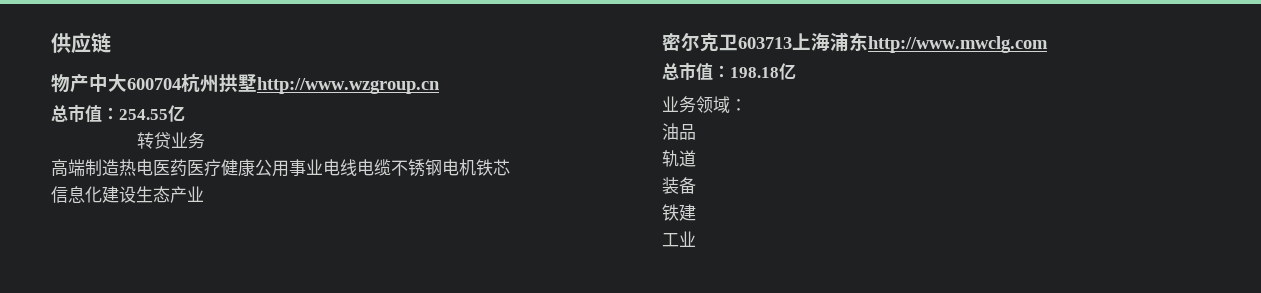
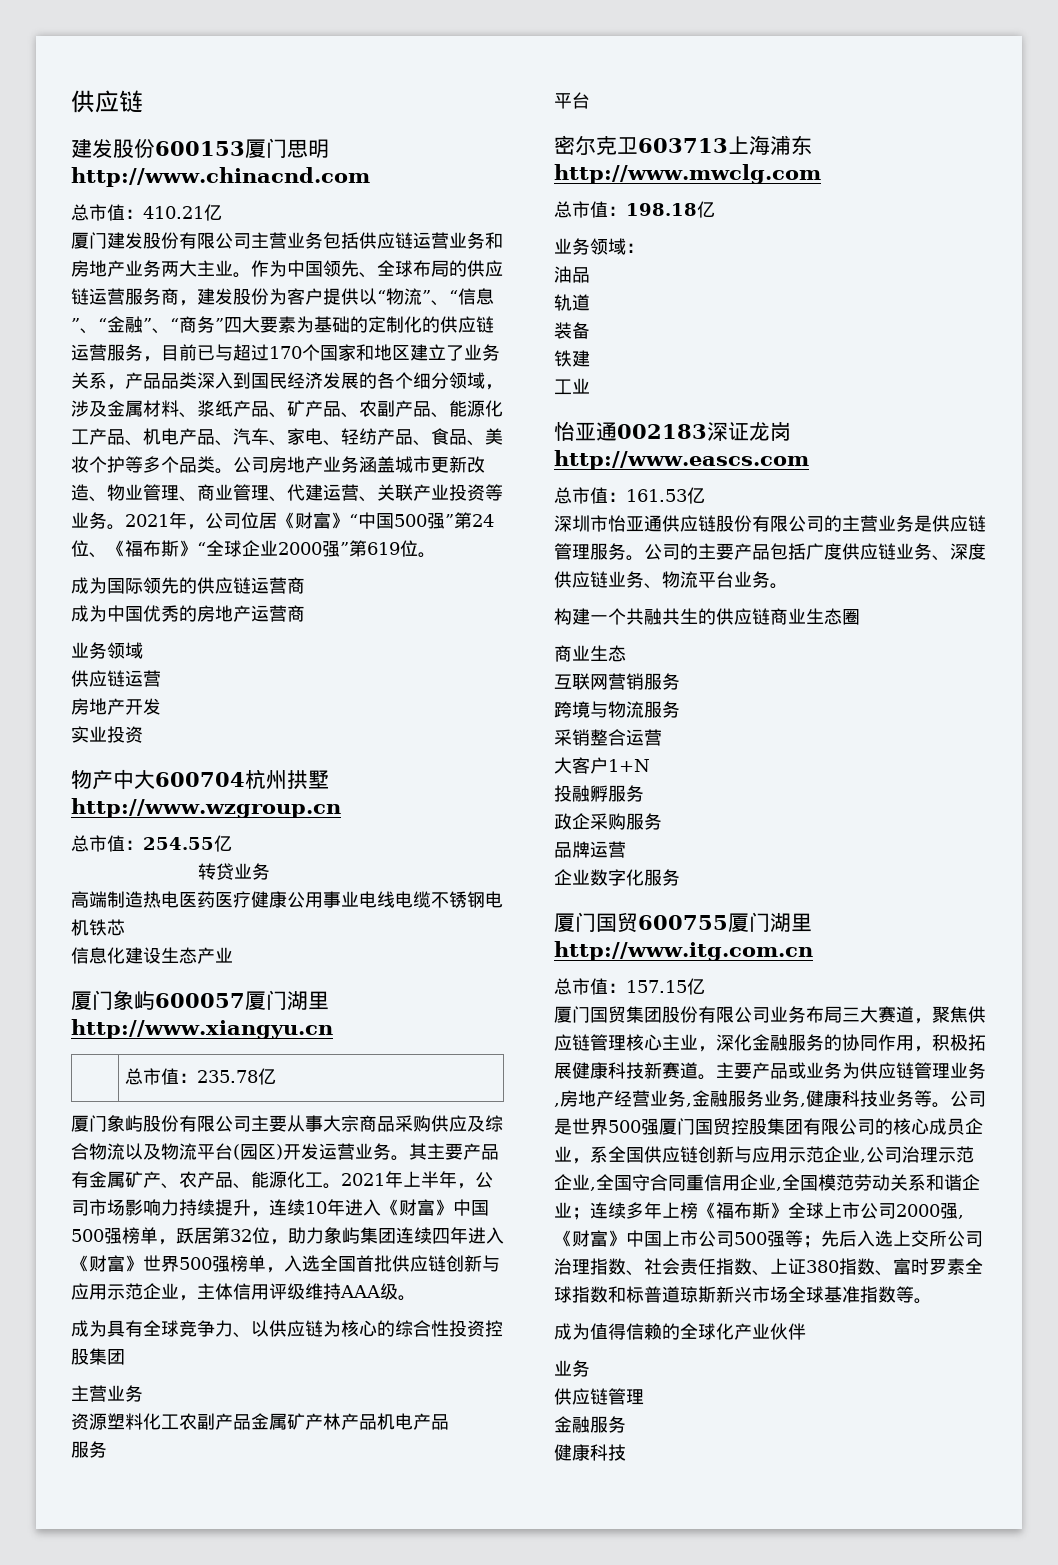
[51,32,111,54] 供应链 -> [71,90,143,113] [71,138,329,158] [71,167,370,187] [71,204,222,221] [71,232,503,249] [71,260,503,278] [71,288,494,306] [71,316,494,334] [71,344,500,362] [71,372,503,390] [71,400,503,418] [71,428,503,446] [71,456,485,474] [71,484,503,502] [71,512,494,530] [71,540,436,558] [71,577,305,594] [71,605,305,622] [71,642,143,659] [71,670,161,687] [71,698,161,715] [71,726,143,743] 供应链 // 建发股份600153厦门思明http://www.chinacnd.com // 总市值：410.21亿 // 厦门建发股份有限公司主营业务包括供应链运营业务和房地产业务两大主业。作为中国领先、全球布局的供应链运营服务商，建发股份为客户提供以“物流”、“信息”、“金融”、“商务”四大要素为基础的定制化的供应链运营服务，目前已与超过170个国家和地区建立了业务关系，产品品类深入到国民经济发展的各个细分领域，涉及金属材料、浆纸产品、矿产品、农副产品、能源化工产品、机电产品、汽车、家电、轻纺产品、食品、美妆个护等多个品类。公司房地产业务涵盖城市更新改造、物业管理、商业管理、代建运营、关联产业投资等业务。2021年，公司位居《财富》“中国500强”第24位、《福布斯》“全球企业2000强”第619位。 // 成为国际领先的供应链运营商 // 成为中国优秀的房地产运营商 // 业务领域 // 供应链运营 // 房地产开发 // 实业投资
(204, 194) none -> [71,990,329,1010] [71,1019,333,1039] [125,1068,277,1085] [71,1115,503,1132] [71,1143,499,1161] [71,1171,493,1189] [71,1199,489,1217] [71,1227,504,1245] [71,1255,500,1273] [71,1283,416,1301] [71,1320,503,1338] [71,1348,125,1365] [71,1385,143,1402] [71,1413,449,1430] [71,1441,107,1458] [554,92,590,109] // 厦门象屿600057厦门湖里http://www.xiangyu.cn // | 总市值：235.78亿 // 厦门象屿股份有限公司主要从事大宗商品采购供应及综合物流以及物流平台(园区)开发运营业务。其主要产品有金属矿产、农产品、能源化工。2021年上半年，公司市场影响力持续提升，连续10年进入《财富》中国500强榜单，跃居第32位，助力象屿集团连续四年进入《财富》世界500强榜单，入选全国首批供应链创新与应用示范企业，主体信用评级维持AAA级。 // 成为具有全球竞争力、以供应链为核心的综合性投资控股集团 // 主营业务 // 资源塑料化工农副产品金属矿产林产品机电产品 // 服务 // 平台
(696, 239) none -> [554,421,791,441] [554,450,809,470] [554,487,705,504] [554,515,986,532] [554,543,986,561] [554,571,788,589] [554,608,860,625] [554,645,626,662] [554,673,680,690] [554,701,680,718] [554,729,662,746] [554,757,650,774] [554,785,644,802] [554,813,662,830] [554,841,626,858] [554,869,680,886] [554,912,812,933] [554,941,813,961] [554,978,705,995] [554,1006,986,1024] [554,1034,986,1052] [554,1062,986,1080] [554,1090,986,1108] [554,1118,983,1135] [554,1146,974,1164] [554,1174,980,1191] [554,1202,964,1220] [554,1230,983,1248] [554,1258,983,1276] [554,1286,932,1304] [554,1323,806,1340] [554,1360,590,1377] [554,1388,644,1405] [554,1416,626,1433] [554,1444,626,1461] // 怡亚通002183深证龙岗http://www.eascs.com // 总市值：161.53亿 // 深圳市怡亚通供应链股份有限公司的主营业务是供应链管理服务。公司的主要产品包括广度供应链业务、深度供应链业务、物流平台业务。 // 构建一个共融共生的供应链商业生态圈 // 商业生态 // 互联网营销服务 // 跨境与物流服务 // 采销整合运营 // 大客户1+N // 投融孵服务 // 政企采购服务 // 品牌运营 // 企业数字化服务 // 厦门国贸600755厦门湖里http://www.itg.com.cn // 总市值：157.15亿 // 厦门国贸集团股份有限公司业务布局三大赛道，聚焦供应链管理核心主业，深化金融服务的协同作用，积极拓展健康科技新赛道。主要产品或业务为供应链管理业务,房地产经营业务,金融服务业务,健康科技业务等。公司是世界500强厦门国贸控股集团有限公司的核心成员企业，系全国供应链创新与应用示范企业,公司治理示范企业,全国守合同重信用企业,全国模范劳动关系和谐企业；连续多年上榜《福布斯》全球上市公司2000强,《财富》中国上市公司500强等；先后入选上交所公司治理指数、社会责任指数、上证380指数、富时罗素全球指数和标普道琼斯新兴市场全球基准指数等。 // 成为值得信赖的全球化产业伙伴 // 业务 // 供应链管理 // 金融服务 // 健康科技

